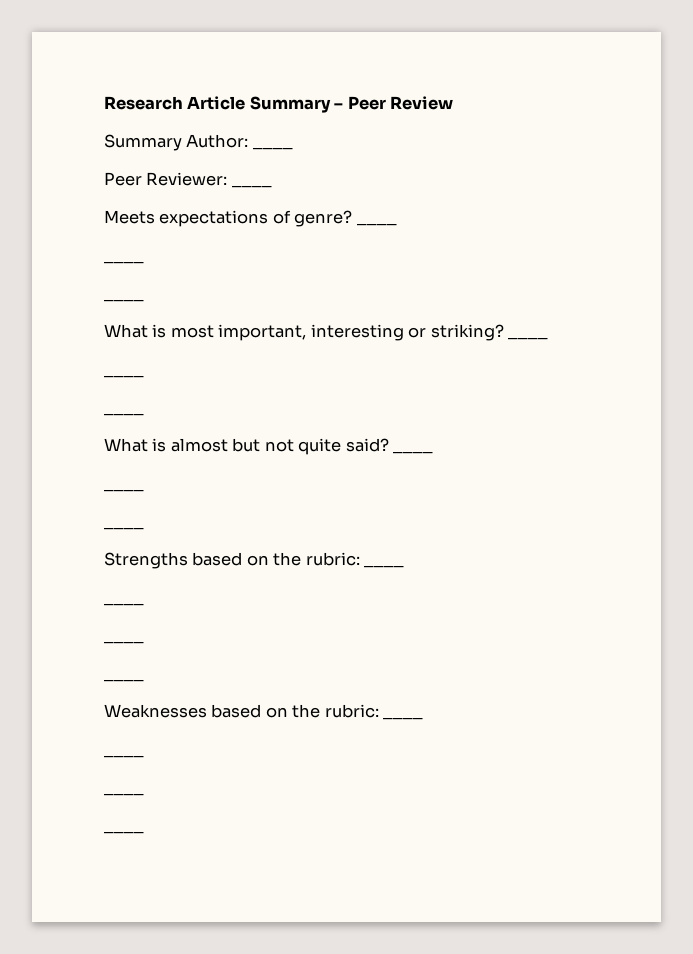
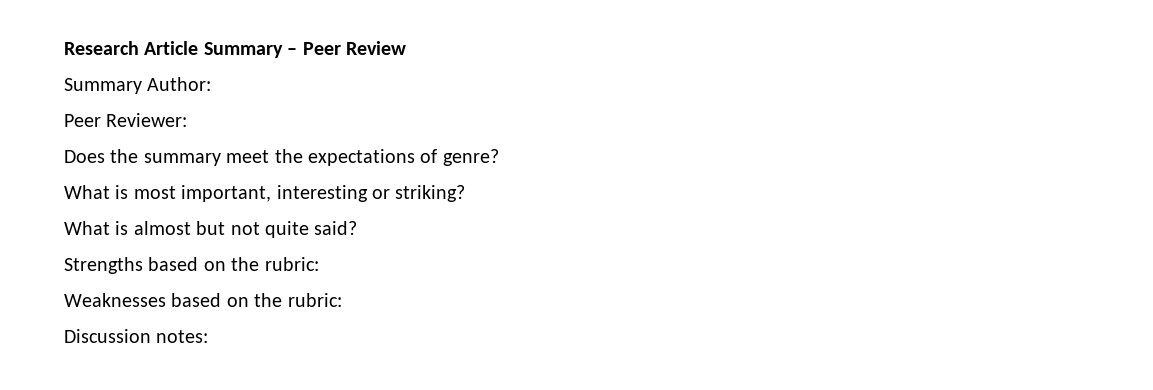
[252,147,293,150] ____ -> (212, 84) none
[231,185,272,188] [104,210,155,224] ____ // Meets -> [64,149,303,166] // Does the summary meet the
[356,223,397,226] [104,261,144,264] [104,299,144,302] ____ // ____ // ____ -> (499, 157) none
[508,337,549,340] [104,375,144,378] [104,413,144,416] ____ // ____ // ____ -> (466, 193) none
[393,451,434,454] [104,489,144,492] [104,527,144,530] ____ // ____ // ____ -> (358, 228) none
[364,565,405,568] [104,603,144,606] [104,641,144,644] [104,679,144,682] ____ // ____ // ____ // ____ -> (319, 264) none
[383,717,424,720] [104,755,144,758] [104,793,144,796] [104,831,144,834] ____ // ____ // ____ // ____ -> [64,329,209,343] // Discussion notes:

